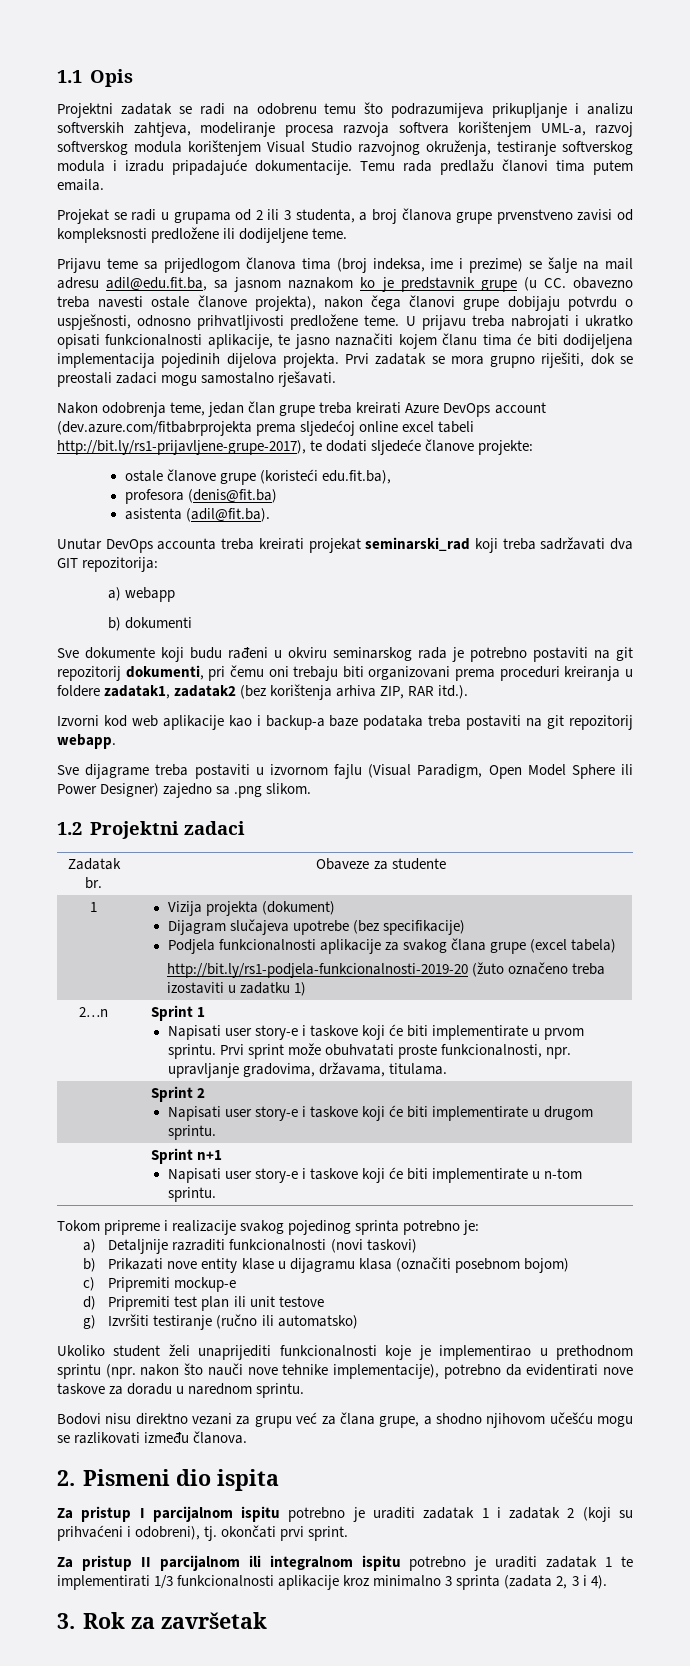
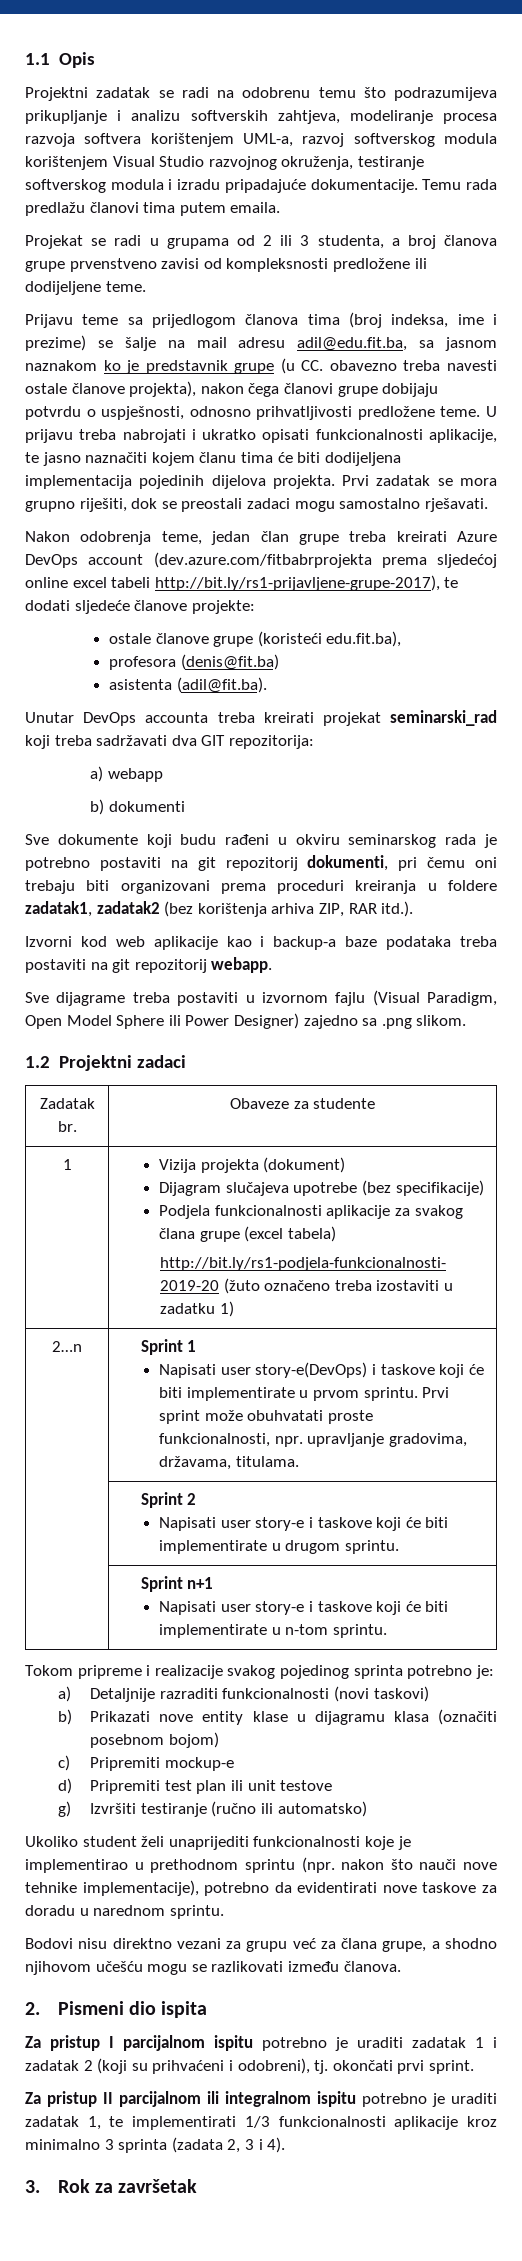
[254,1025,298,1040] story-e -> [255,1362,368,1378] story-e(DevOps)
[605,1557,613,1567] 1 -> [87,2116,101,2130] 1,

